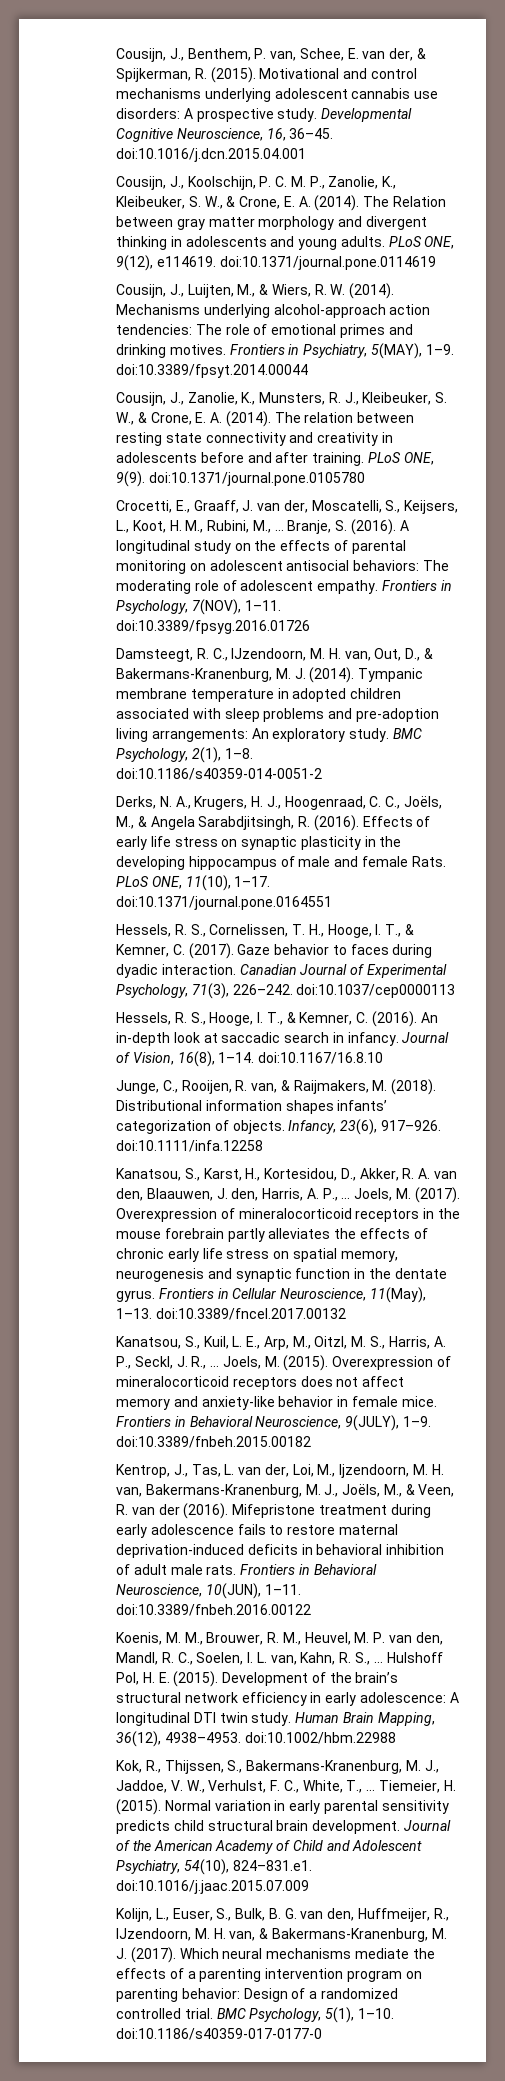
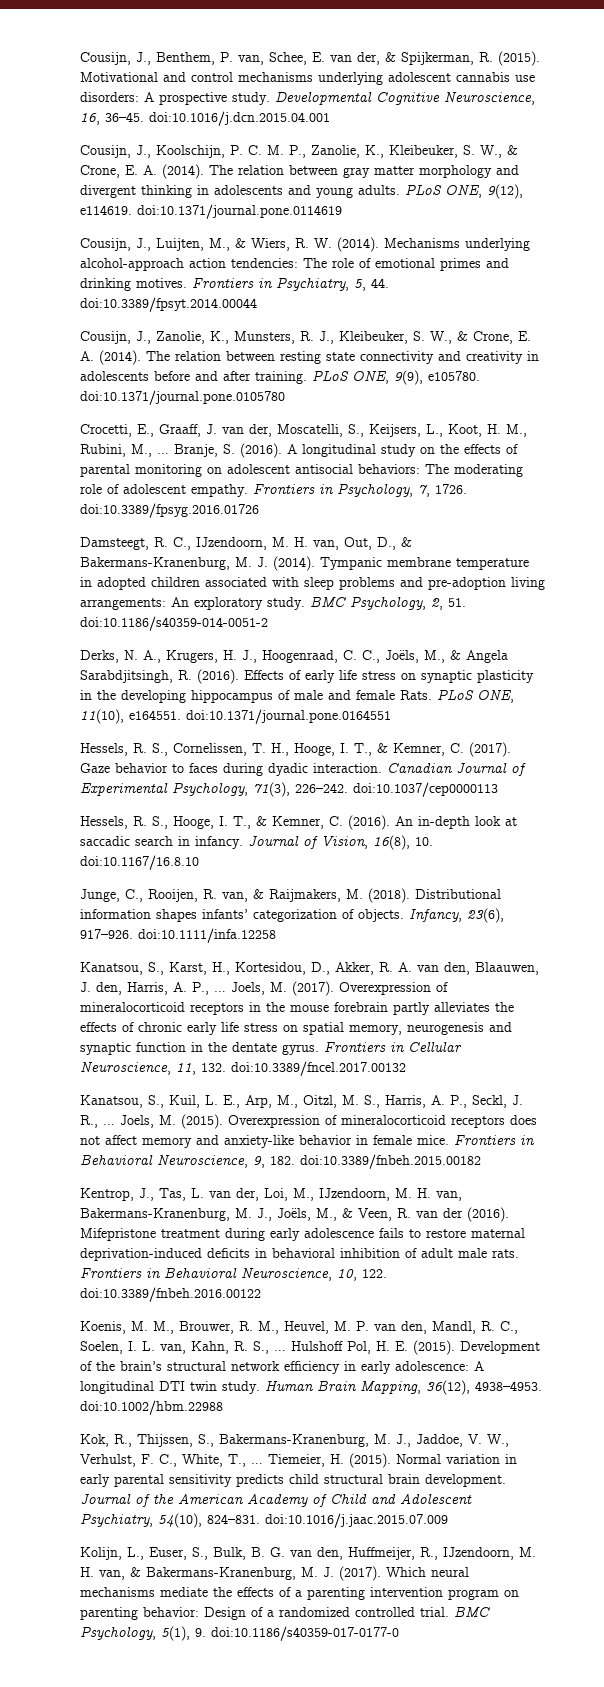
[392,196,446,207] Relation -> [238,165,285,175] relation
[370,343,454,359] 5(MAY), 1–9. -> [354,278,390,291] 5, 44.
[115,471,145,487] 9(9). -> [394,370,481,385] 9(9), e105780.
[191,599,281,615] 7(NOV), 1–11. -> [418,484,468,497] 7, 1726.
[191,747,253,763] 2(1), 1–8. -> [431,598,467,610] 2, 51.
[234,876,271,887] 1–17. -> [129,710,182,720] e164551.
[218,1052,255,1063] 1–14. -> [415,837,434,846] 10.
[369,1287,426,1303] [115,1308,152,1319] 11(May), 1–13. -> [176,1063,227,1075] 11, 132.
[345,1415,431,1431] 9(JULY), 1–9. -> [253,1156,296,1168] 9, 182.
[339,1464,410,1478] Ijzendoorn, -> [319,1188,391,1201] IJzendoorn,
[205,1583,301,1599] 10(JUN), 1–11. -> [337,1269,388,1281] 10, 122.
[232,1860,312,1871] 824–831.e1. -> [207,1514,261,1524] 824–831.
[357,2008,394,2019] 1–10. -> [195,1628,207,1637] 9.

